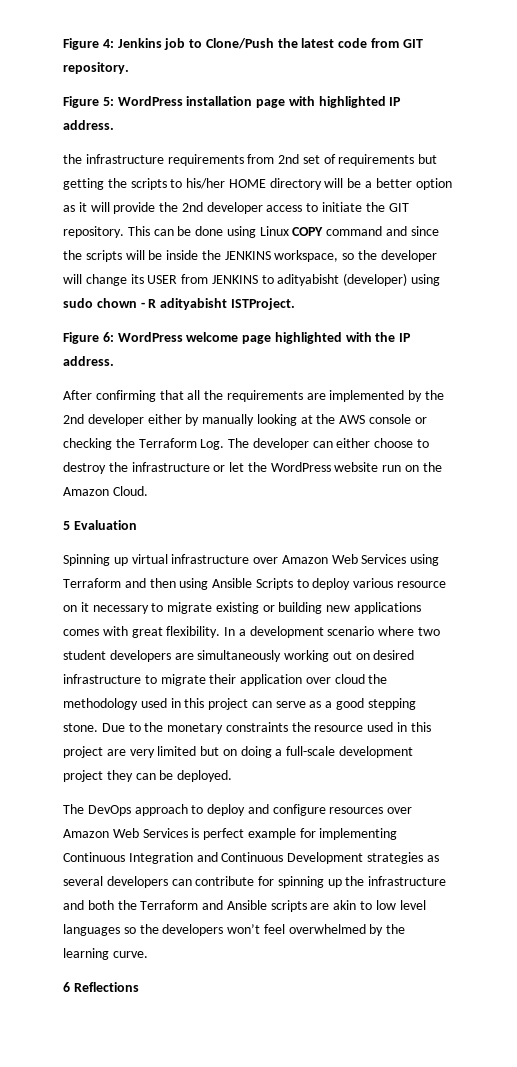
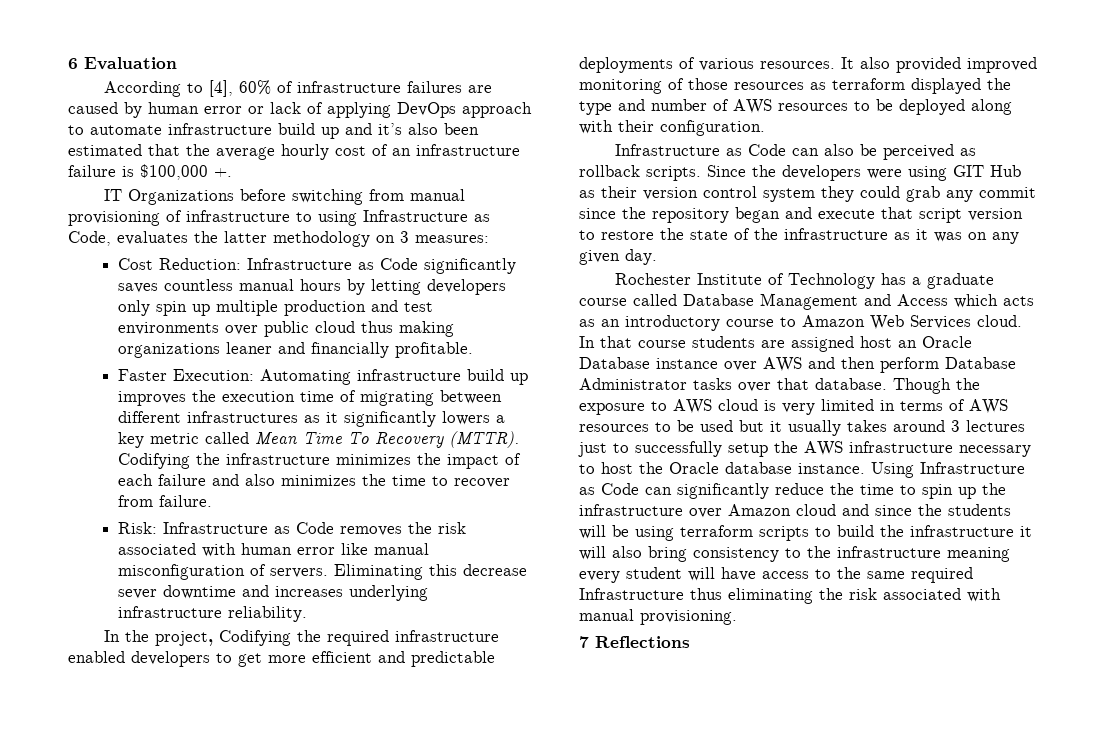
[63,38,423,50] [63,62,129,74] [63,96,402,108] [63,120,114,130] [63,154,438,166] [63,178,452,190] [63,202,409,214] [63,226,383,238] Figure 4: Jenkins job to Clone/Push the latest code from GIT repository. // Figure 5: WordPress installation page with highlighted IP address. // the infrastructure requirements from 2nd set of requirements but getting the scripts to his/her HOME directory will be a better option as it will provide the 2nd developer access to initiate the GIT repository. This can be done using Linux COPY command -> [68,57,177,70] [104,80,493,97] [68,102,532,118] [68,123,479,139] [68,144,520,160] [68,164,232,180] [104,189,466,205] [68,210,490,226] [68,231,489,247] [118,258,517,274] [118,279,507,295] [118,300,434,316] [118,321,455,337] [118,342,474,358] [118,369,529,385] [118,390,503,406] [118,411,506,427] [118,431,520,448] [118,453,522,469] [118,474,511,488] [118,495,213,507] [118,522,467,536] [118,543,430,557] [118,564,528,580] [118,585,429,601] [118,606,308,622] [104,630,500,646] [68,651,495,667] [579,57,1037,73] [579,78,1011,94] [579,99,1012,115] [579,120,765,136] [615,144,977,160] [579,165,1021,181] [579,186,1036,202] [579,207,1023,223] [579,228,1019,244] [579,249,657,265] [615,273,995,289] [579,293,1034,310] [579,315,1022,331] [579,336,972,352] [579,357,1016,373] [579,378,980,394] [579,399,1008,415] [579,420,1025,436] [578,441,1031,457] [579,462,1025,478] [579,483,1006,499] [579,504,836,518] 6 Evaluation // According to [4], 60% of infrastructure failures are caused by human error or lack of applying DevOps approach to automate infrastructure build up and it’s also been estimated that the average hourly cost of an infrastructure failure is $100,000 +. // IT Organizations before switching from manual provisioning of infrastructure to using Infrastructure as Code, evaluates the latter methodology on 3 measures: // Cost Reduction: Infrastructure as Code significantly saves countless manual hours by letting developers only spin up multiple production and test environments over public cloud thus making organizations leaner and financially profitable. // Faster Execution: Automating infrastructure build up improves the execution time of migrating between different infrastructures as it significantly lowers a key metric called Mean Time To Recovery (MTTR). Codifying the infrastructure minimizes the impact of each failure and also minimizes the time to recover from failure. // Risk: Infrastructure as Code removes the risk associated with human error like manual misconfiguration of servers. Eliminating this decrease sever downtime and increases underlying infrastructure reliability. // In the project, Codifying the required infrastructure enabled developers to get more efficient and predictable deployments of various resources. It also provided improved monitoring of those resources as terraform displayed the type and number of AWS resources to be deployed along with their configuration. // Infrastructure as Code can also be perceived as rollback scripts. Since the developers were using GIT Hub as their version control system they could grab any commit since the repository began and execute that script version to restore the state of the infrastructure as it was on any given day. // Rochester Institute of Technology has a graduate course called Database Management and Access which acts as an introductory course to Amazon Web Services cloud. In that course students are assigned host an Oracle Database instance over AWS and then perform Database Administrator tasks over that database. Though the exposure to AWS cloud is very limited in terms of AWS resources to be used but it usually takes around 3 lectures just to successfully setup the AWS infrastructure necessary to host the Oracle database instance. Using Infrastructure as Code can significantly reduce the time to spin up the infrastructure over Amazon cloud
[85,250,437,262] [63,273,441,286] [63,298,295,310] [63,332,412,344] [63,356,114,366] [63,390,445,402] [63,414,427,426] [63,438,430,450] [63,462,442,474] [63,486,148,496] [63,520,137,530] [63,554,440,566] [63,578,447,590] [63,602,422,614] [63,626,441,638] [63,650,415,662] [63,674,388,686] [63,698,416,710] [63,722,431,734] [63,746,414,758] [63,770,233,782] [63,804,413,816] [63,828,398,840] [63,852,439,864] [63,876,447,888] [63,900,426,912] [63,924,406,936] [63,948,148,960] [63,982,70,992] scripts will be inside the JENKINS workspace, so the developer will change its USER from JENKINS to adityabisht (developer) using sudo chown - R adityabisht ISTProject. // Figure 6: WordPress welcome page highlighted with the IP address. // After confirming that all the requirements are implemented by the 2nd developer either by manually looking at the AWS console or checking the Terraform Log. The developer can either choose to destroy the infrastructure or let the WordPress website run on the Amazon Cloud. // 5 Evaluation // Spinning up virtual infrastructure over Amazon Web Services using Terraform and then using Ansible Scripts to deploy various resource on it necessary to migrate existing or building new applications comes with great flexibility. In a development scenario where two student developers are simultaneously working out on desired infrastructure to migrate their application over cloud the methodology used in this project can serve as a good stepping stone. Due to the monetary constraints the resource used in this project are very limited but on doing a full-scale development project they can be deployed. // The DevOps approach to deploy and configure resources over Amazon Web Services is perfect example for implementing Continuous Integration and Continuous Development strategies as several developers can contribute for spinning up the infrastructure and both the Terraform and Ansible scripts are akin to low level languages so the developers won’t feel overwhelmed by the learning curve. // 6 -> [948,504,1011,516] [579,525,1032,541] [579,546,1010,562] [579,567,973,583] [579,588,1001,604] [579,609,737,625] [579,636,589,648] students will be using terraform scripts to build the infrastructure it will also bring consistency to the infrastructure meaning every student will have access to the same required Infrastructure thus eliminating the risk associated with manual provisioning. // 7

